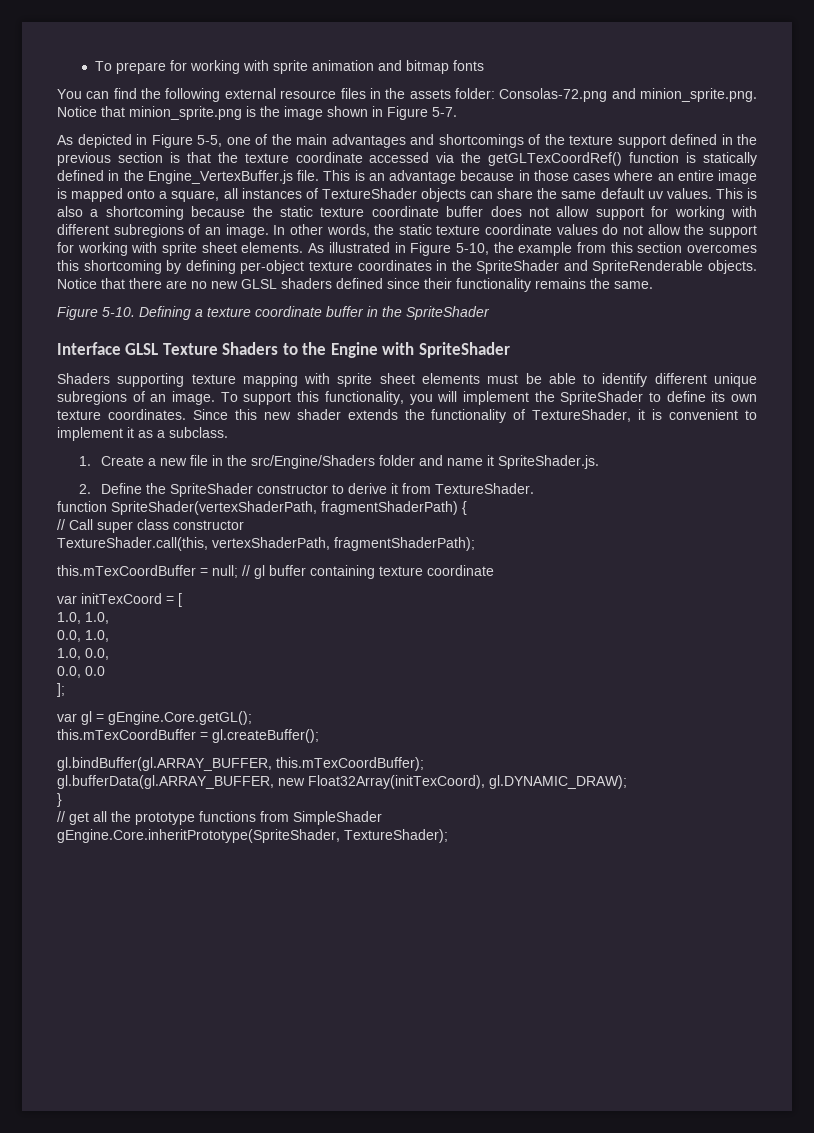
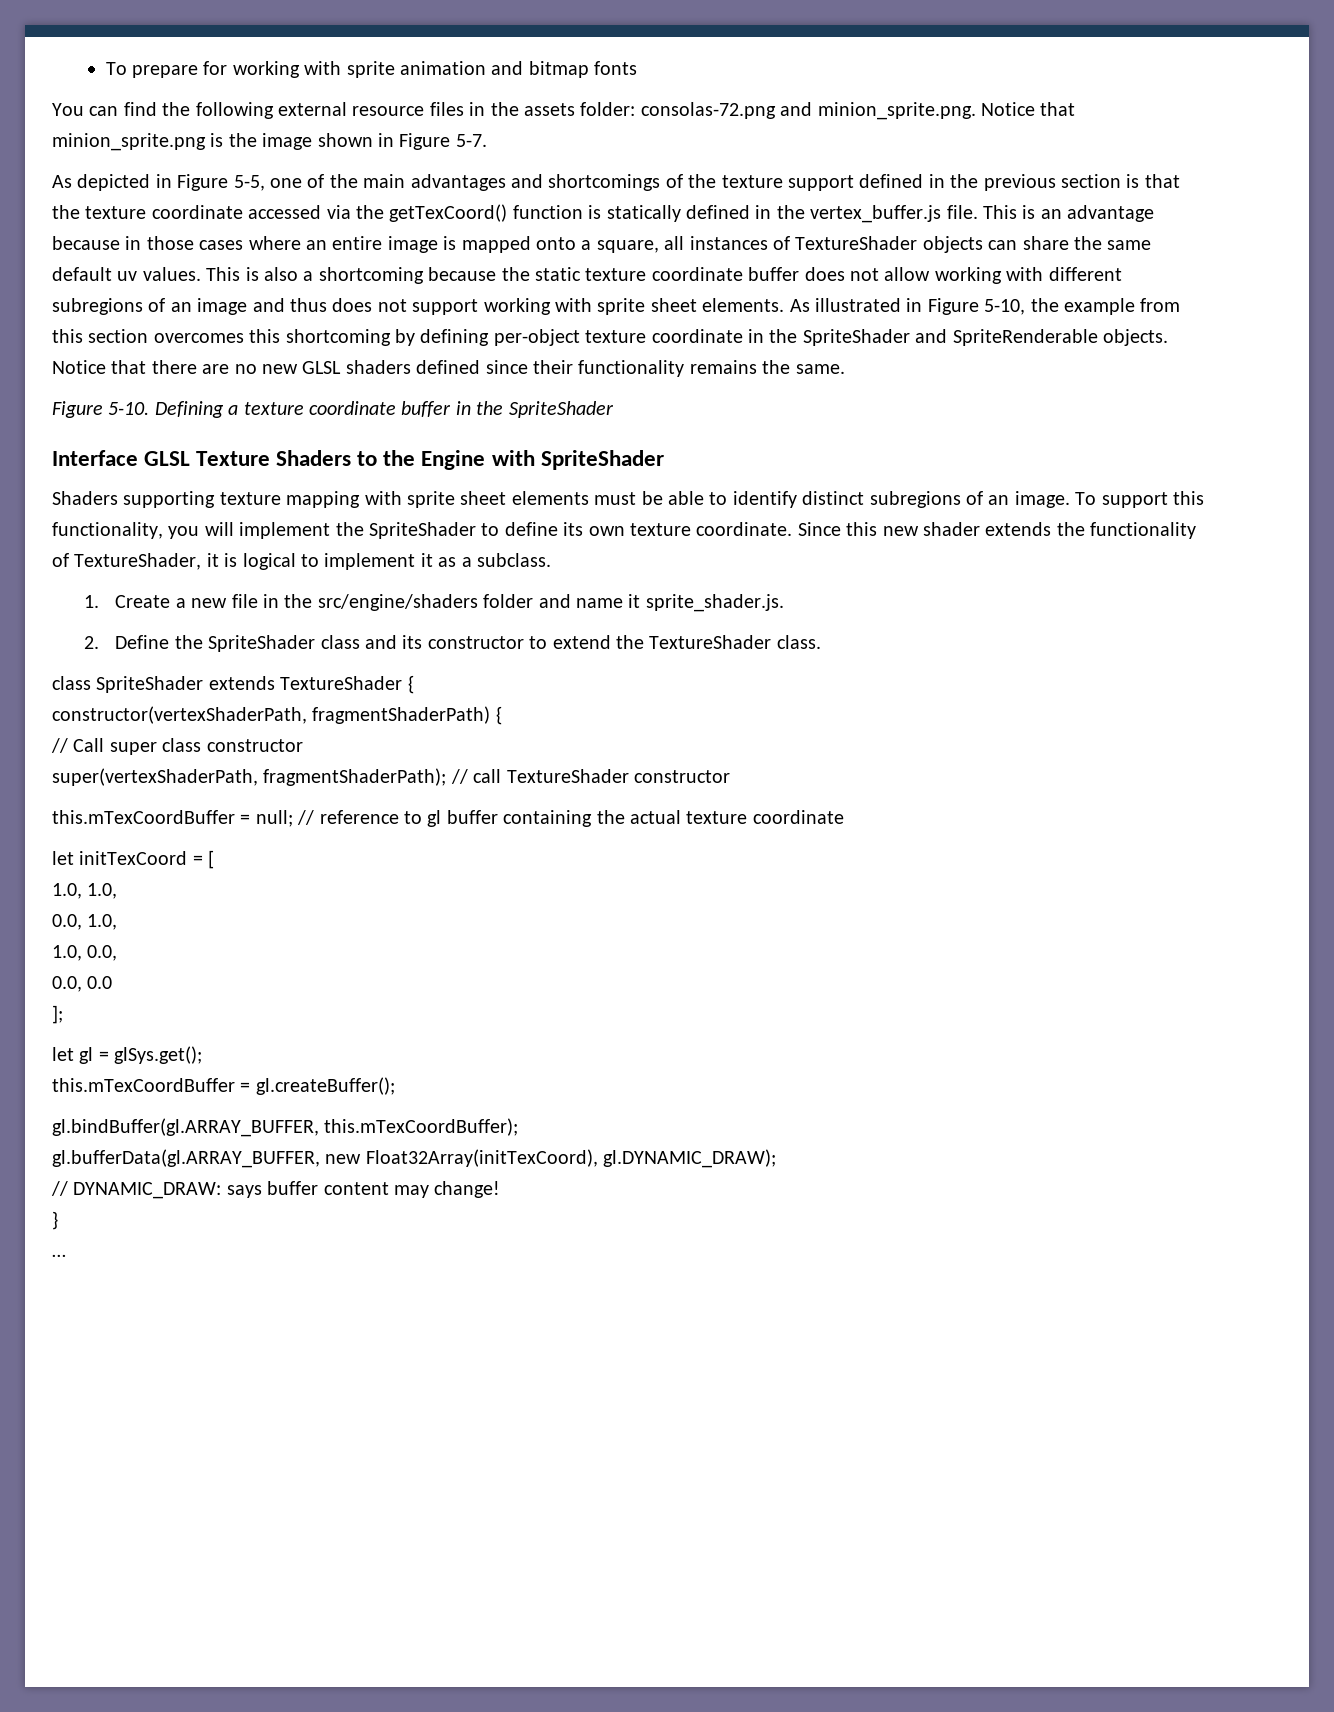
[499,88,608,102] Consolas-72.png -> [640,102,776,119] consolas-72.png
[488,152,623,166] getGLTexCoordRef() -> [389,204,508,222] getTexCoord()
[147,170,293,184] Engine_VertexBuffer.js -> [810,205,942,223] vertex_buffer.js
[595,206,669,220] support for -> (931, 274) none
[225,224,757,238] [57,242,74,253] image. In other words, the static texture coordinate values do not allow the support for -> [197,298,479,315] image and thus does not support
[357,260,432,271] coordinates -> [651,329,743,343] coordinate
[654,373,758,387] different unique -> [802,491,865,505] distinct
[107,409,186,420] coordinates. -> [696,522,793,536] coordinate.
[669,409,739,420] convenient -> [242,553,296,570] logical
[251,455,376,469] src/Engine/Shaders -> [317,594,478,611] src/engine/shaders
[498,455,600,469] SpriteShader.js. -> [645,594,784,612] sprite_shader.js.
[257,483,535,494] [57,501,317,515] constructor to derive it from TextureShader. // function SpriteShader(vertexShaderPath, -> [320,635,821,649] [52,675,414,694] [52,706,307,724] class and its constructor to extend the TextureShader class. // class SpriteShader extends TextureShader { // constructor(vertexShaderPath,
[57,537,330,551] TextureShader.call(this, vertexShaderPath, -> [52,768,258,786] super(vertexShaderPath,
(475, 544) none -> [450,769,730,784] // call TextureShader constructor
(250, 570) none -> [319,810,422,824] reference to
(375, 572) none -> [596,810,681,824] the actual
[57,595,77,604] var -> [52,851,74,865] let
[57,713,77,722] var -> [52,1047,74,1061] let
[108,711,252,725] gEngine.Core.getGL(); -> [114,1046,203,1064] glSys.get();
[57,793,62,807] [57,811,382,825] [57,829,448,843] } // // get all the prototype functions from SimpleShader // gEngine.Core.inheritPrototype(SpriteShader, TextureShader); -> [51,1181,501,1199] [52,1211,58,1230] [52,1254,66,1257] // DYNAMIC_DRAW: says buffer content may change! // } // …

